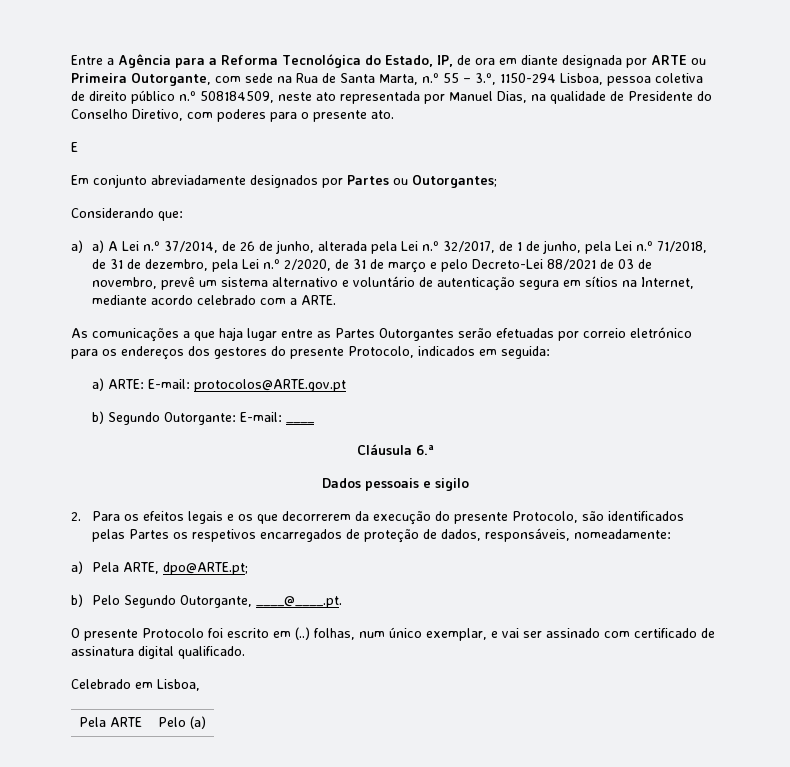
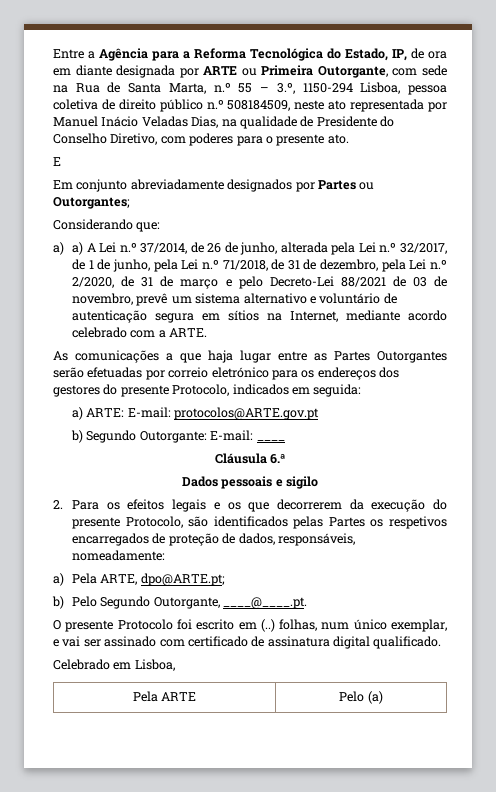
(493, 96) none -> [101,116,188,127] Inácio Veladas

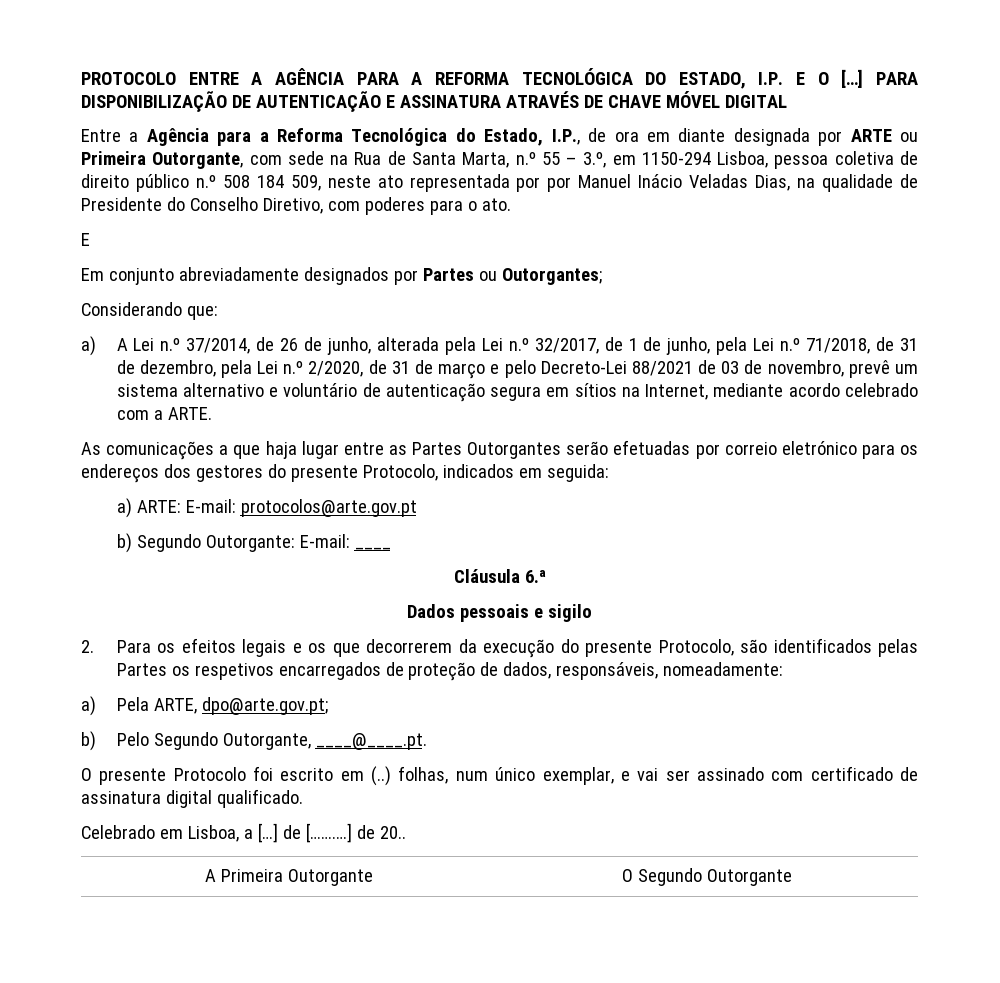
(53, 54) none -> [81,68,918,89] [81,91,787,112] PROTOCOLO ENTRE A AGÊNCIA PARA A REFORMA TECNOLÓGICA DO ESTADO, I.P. E O […] PARA DISPONIBILIZAÇÃO DE AUTENTICAÇÃO E ASSINATURA ATRAVÉS DE CHAVE MÓVEL DIGITAL //
[392,49,407,61] IP, -> [551,129,580,145] I.P.,
(295, 88) none -> [612,155,636,165] em
[227,100,291,111] 508184509, -> [222,175,321,191] 508 184 509,
(448, 107) none -> [547,177,572,192] por
[276,134,325,146] presente -> (477, 206) none
[72,242,84,255] a) -> (96, 346) none
[174,407,320,420] protocolos@ARTE.gov.pt -> [240,499,417,517] protocolos@arte.gov.pt
[140,573,225,586] dpo@ARTE.pt; -> [201,697,328,715] dpo@arte.gov.pt;
[132,691,197,702] [339,691,383,704] // Pela ARTE | Pelo (a) -> [243,823,406,843] [205,869,373,886] [622,868,792,886] a […] de […….…] de 20.. // A Primeira Outorgante | O Segundo Outorgante

